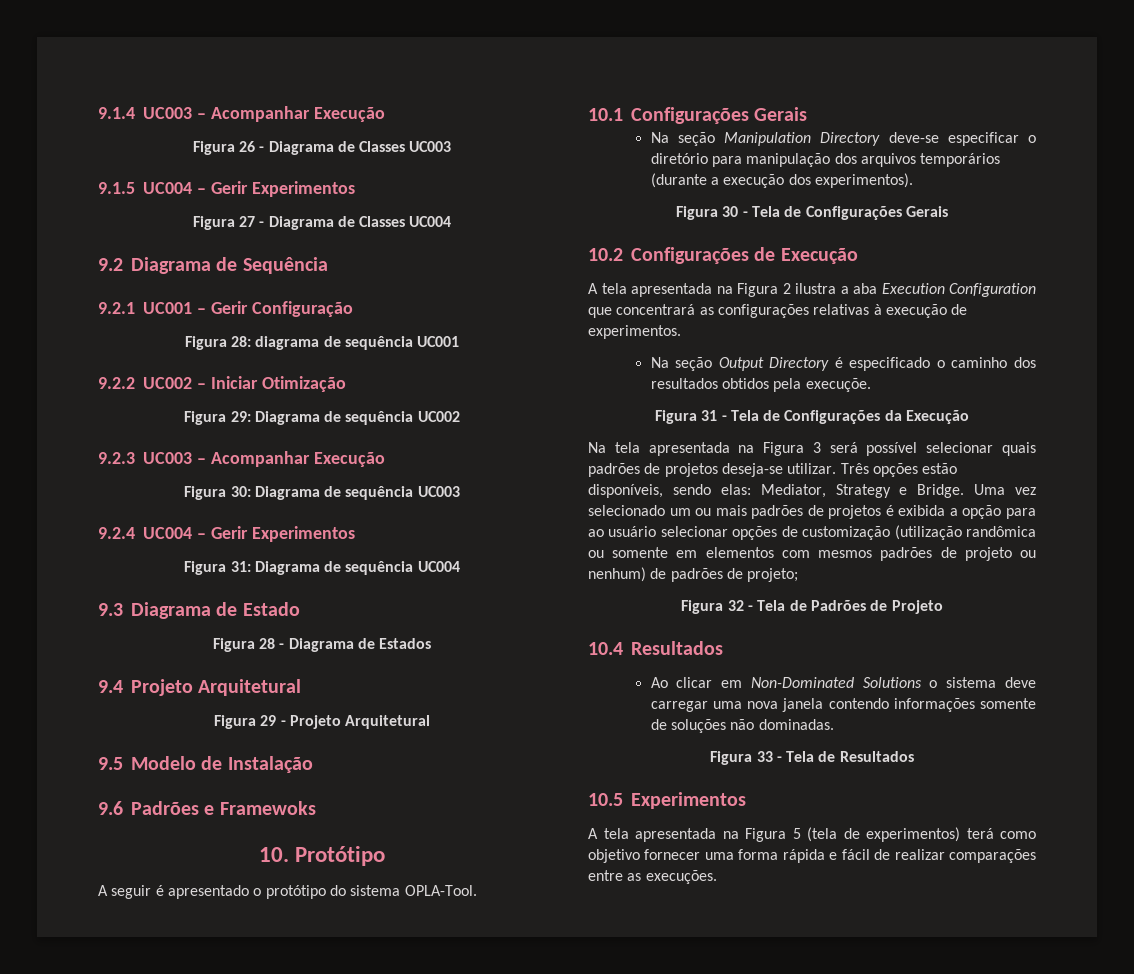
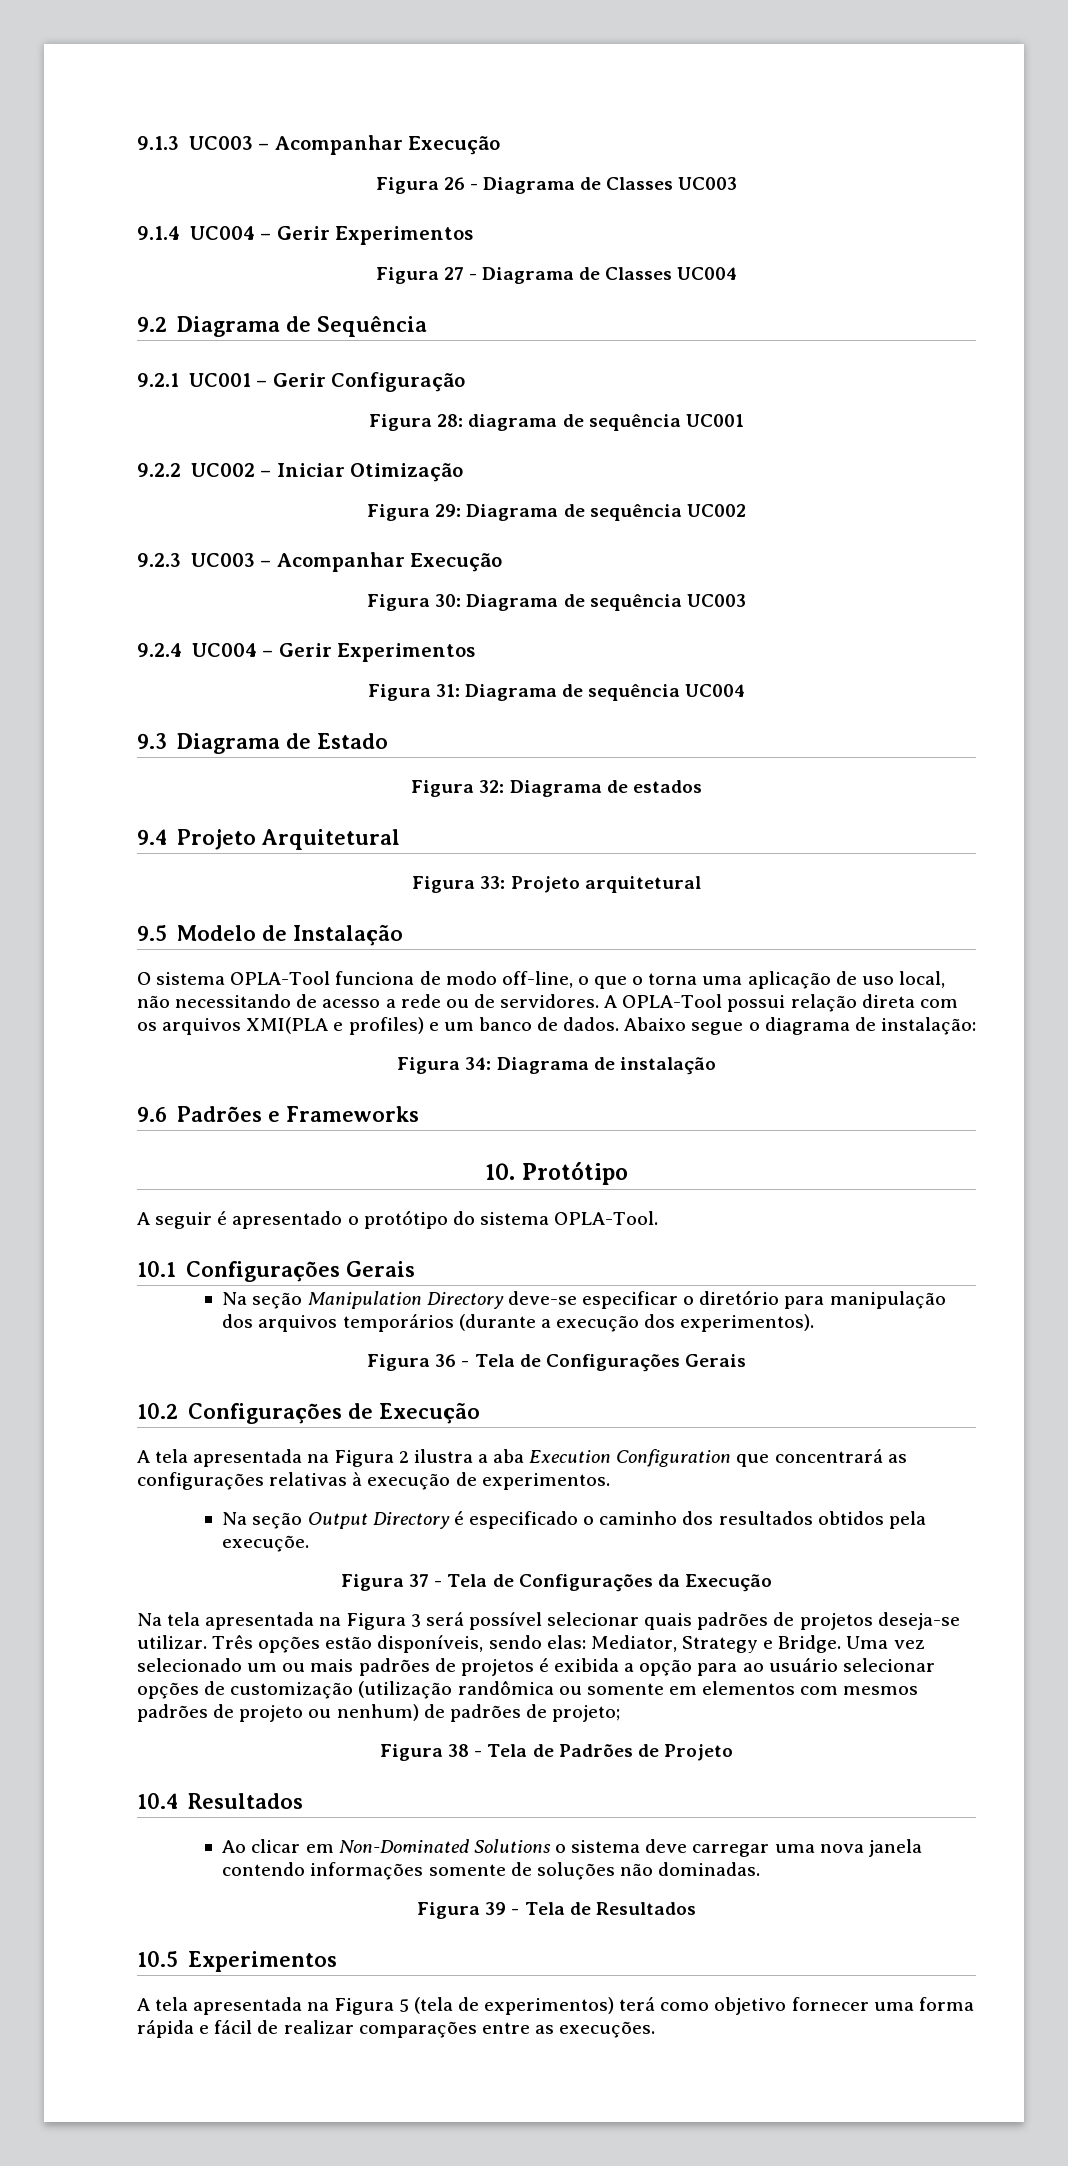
[98,107,135,119] 9.1.4 -> [137,136,179,150] 9.1.3
[98,182,135,194] 9.1.5 -> [137,226,180,240] 9.1.4
[259,638,432,652] 28 - Diagrama de Estados -> [479,780,702,797] 32: Diagrama de estados
[260,715,431,729] 29 - Projeto Arquitetural -> [480,876,701,893] 33: Projeto arquitetural
(313, 764) none -> [137,971,945,989] [137,994,958,1012] [137,1017,976,1035] [397,1057,716,1075] // O sistema OPLA-Tool funciona de modo off-line, o que o torna uma aplicação de uso local, não necessitando de acesso a rede ou de servidores. A OPLA-Tool possui relação direta com os arquivos XMI(PLA e profiles) e um banco de dados. Abaixo segue o diagrama de instalação: // Figura 34: Diagrama de instalação
[219,801,316,815] Framewoks -> [285,1106,419,1122] Frameworks
[722,206,739,217] 30 -> [435,1354,457,1367] 36
[701,410,718,421] 31 -> [409,1574,430,1587] 37
[727,600,744,611] 32 -> [448,1744,470,1757] 38
[756,751,773,762] 33 -> [485,1902,507,1915] 39

